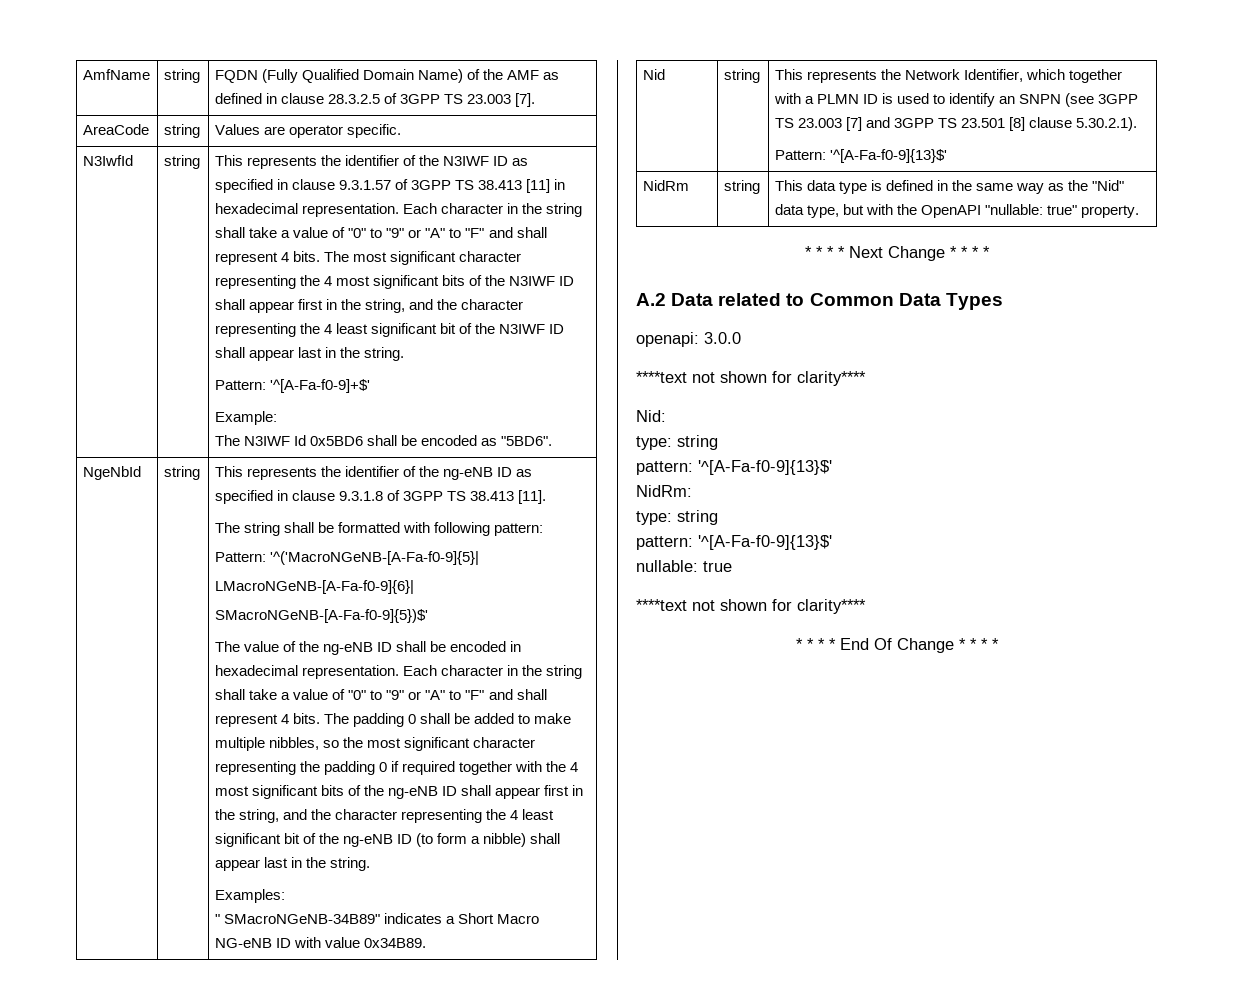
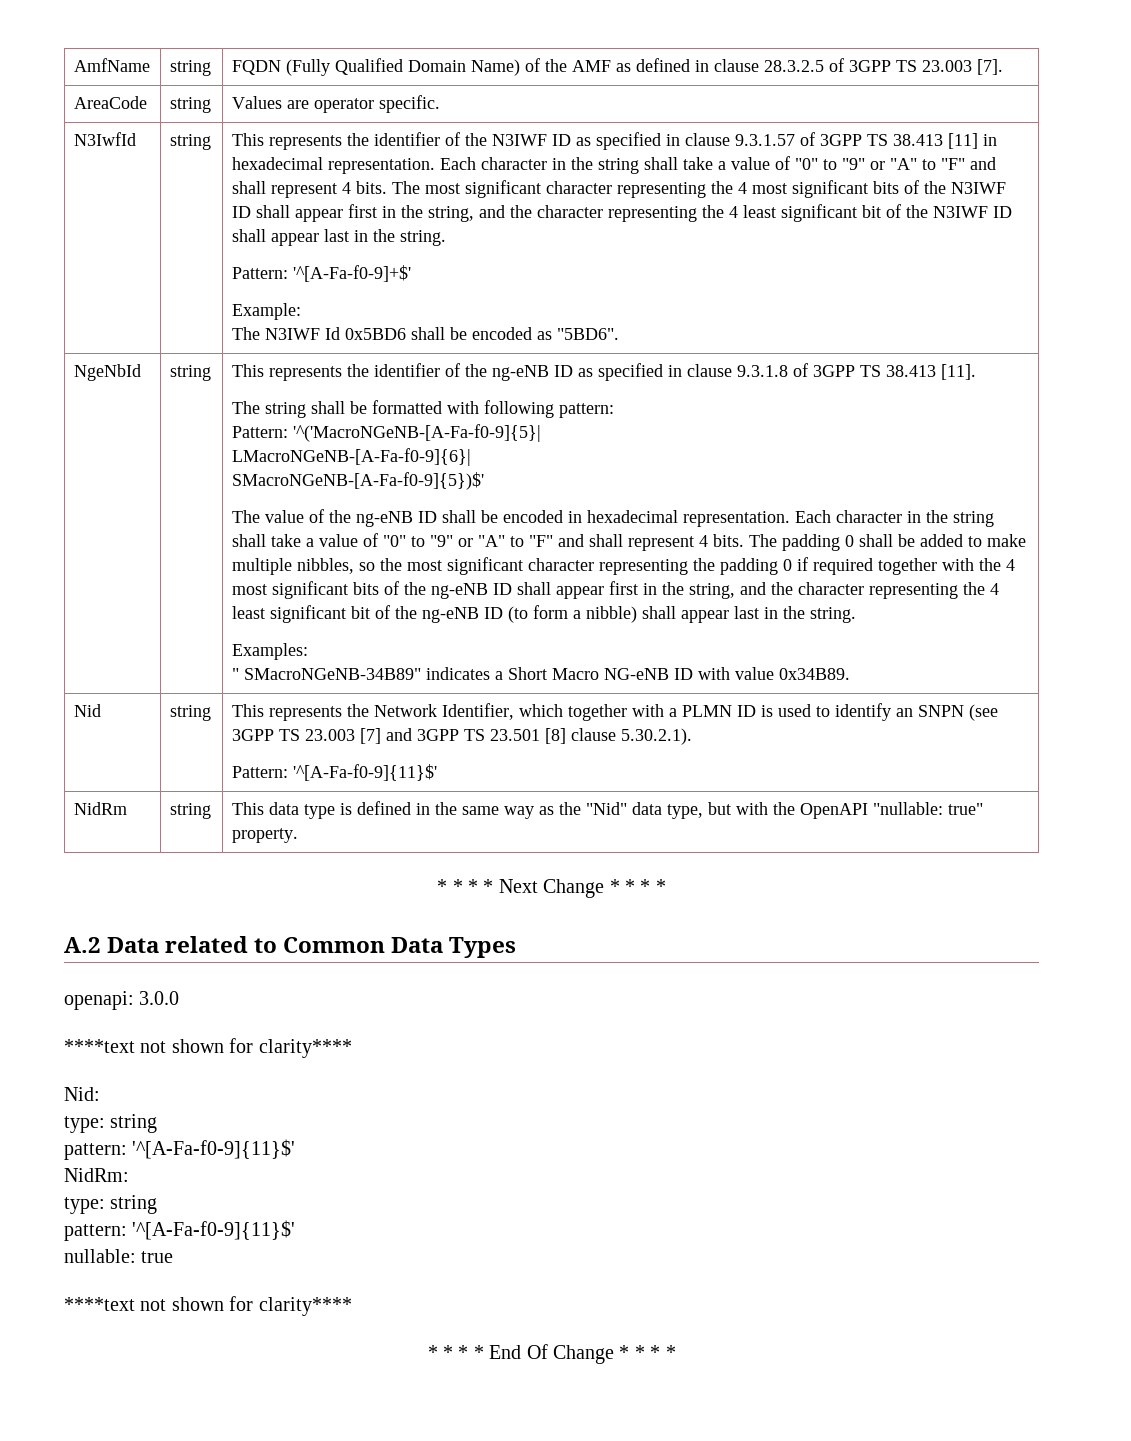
[829,149,947,163] '^[A-Fa-f0-9]{13}$' -> [292,764,437,781] '^[A-Fa-f0-9]{11}$'
[698,460,832,475] '^[A-Fa-f0-9]{13}$' -> [132,1139,296,1159] '^[A-Fa-f0-9]{11}$'
[698,535,832,550] '^[A-Fa-f0-9]{13}$' -> [132,1220,296,1240] '^[A-Fa-f0-9]{11}$'

